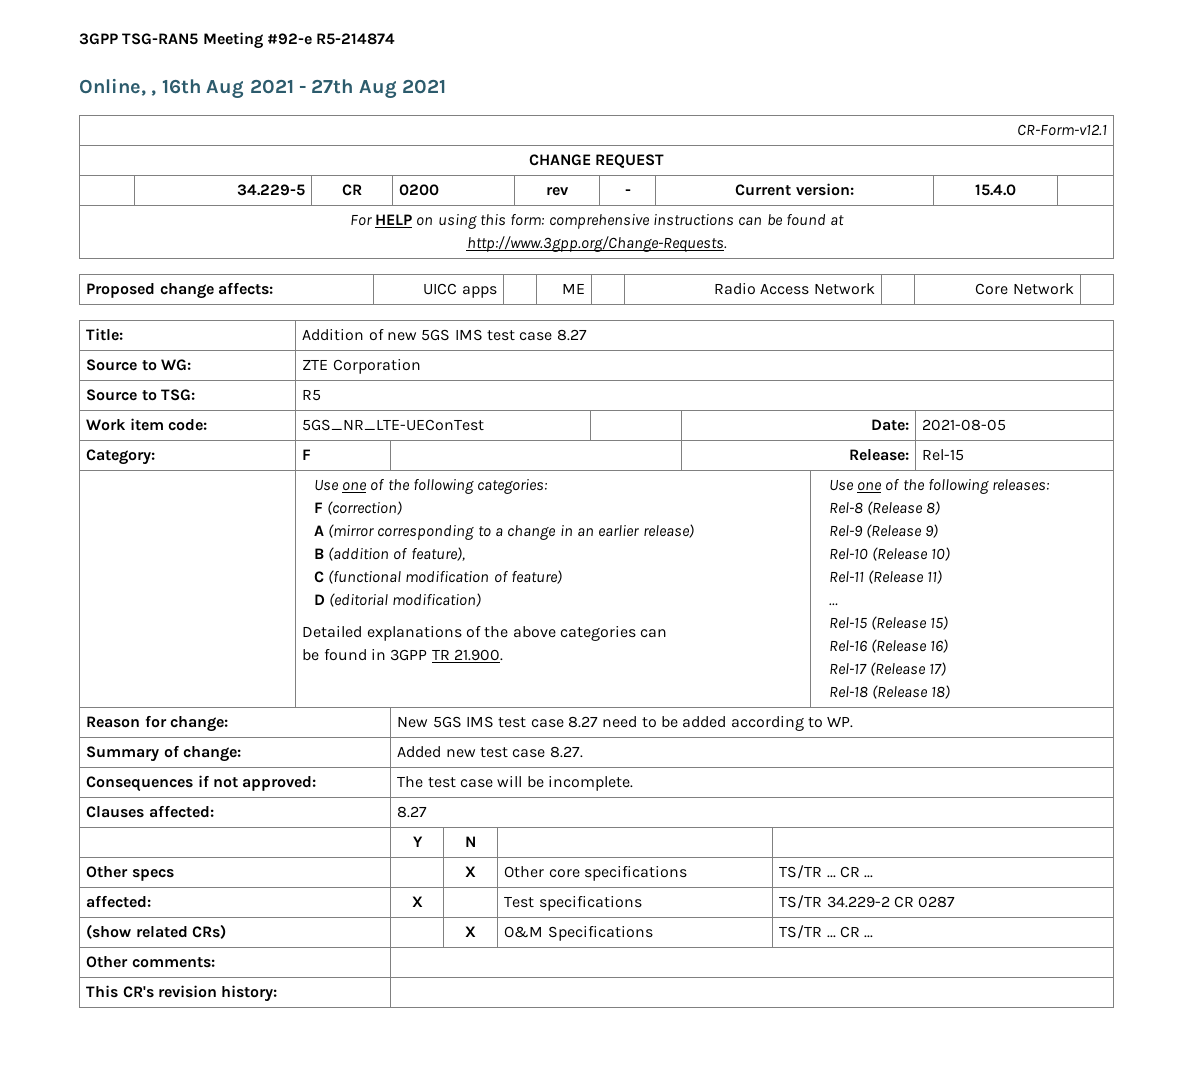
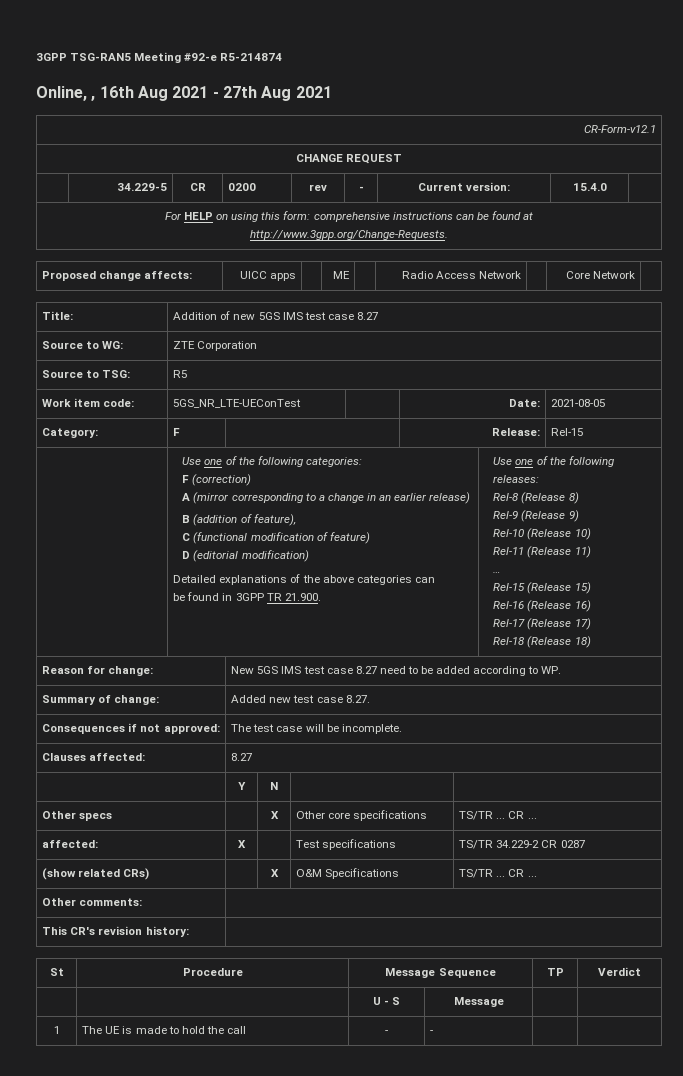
(278, 993) none -> [49,968,64,976] [182,968,243,976] [385,968,496,978] [546,968,564,976] [598,967,641,976] [372,997,401,1005] [453,997,504,1007] [53,1026,60,1034] [82,1026,246,1034] [385,1030,388,1034] [430,1030,434,1034] // St | Procedure | Message Sequence | TP | Verdict // | | U - S | Message | | // 1 | The UE is made to hold the call | - | - | |

